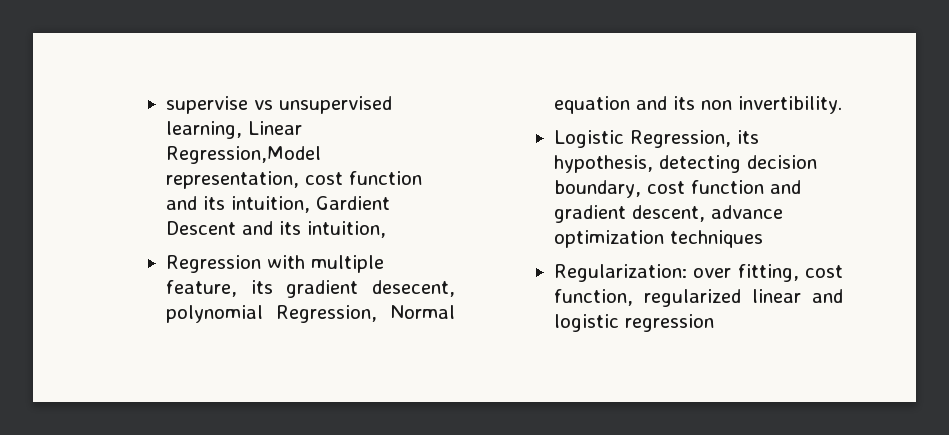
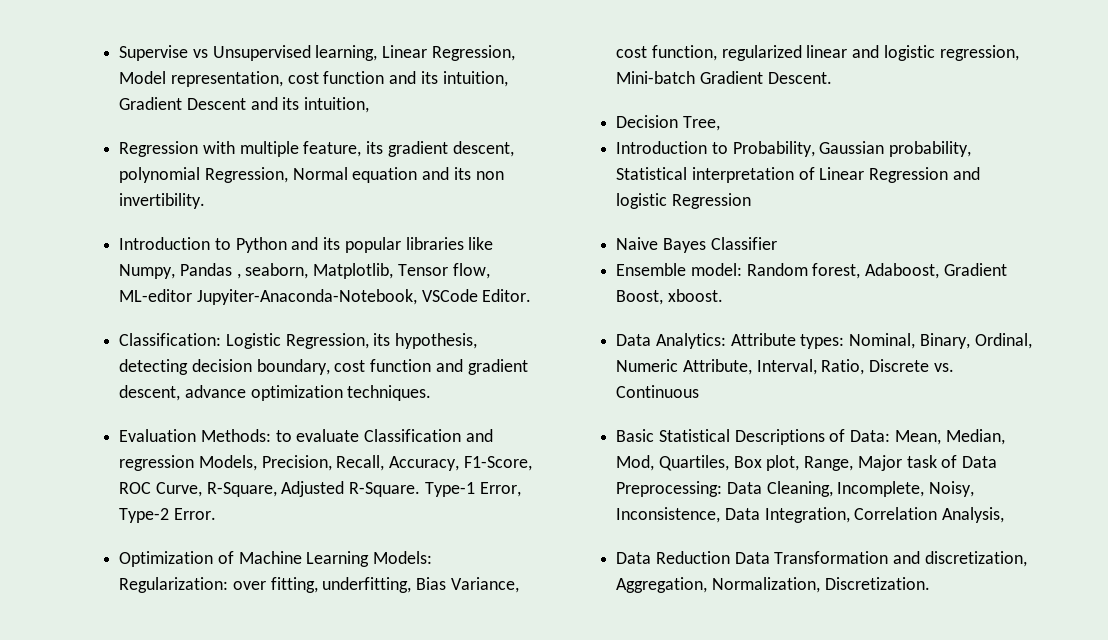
[166,96,393,114] [166,121,303,139] [166,146,322,164] supervise vs unsupervised learning, Linear Regression,Model -> [119,45,515,61] [119,71,167,84] Supervise vs Unsupervised learning, Linear Regression, Model
[316,196,391,210] Gardient -> [119,97,183,110] Gradient
[372,280,455,297] desecent, -> [452,141,514,157] descent,
(843, 105) none -> [119,237,494,253] [119,263,490,279] [119,289,532,305] [119,333,222,346] Introduction to Python and its popular libraries like Numpy, Pandas , seaborn, Matplotlib, Tensor flow, ML-editor Jupyiter-Anaconda-Notebook, VSCode Editor. // Classification:
[670,230,764,248] [554,264,799,282] techniques // Regularization: over fitting, -> [347,385,432,401] [119,429,493,442] [119,455,532,471] [119,481,521,497] [119,508,217,523] [119,551,433,567] [119,577,519,593] techniques. // Evaluation Methods: to evaluate Classification and regression Models, Precision, Recall, Accuracy, F1-Score, ROC Curve, R-Square, Adjusted R-Square. Type-1 Error, Type-2 Error. // Optimization of Machine Learning Models: Regularization: over fitting, underfitting, Bias Variance,
[625,314,715,332] regression -> [939,45,1019,61] [616,71,832,84] [616,115,721,131] [616,141,972,157] [616,167,980,183] [616,193,752,209] [616,237,777,253] [616,263,1007,279] [616,289,724,305] [616,333,1032,349] [616,359,954,375] [616,385,700,398] [616,429,1005,445] [616,455,998,471] [616,481,975,497] [616,507,1005,523] [616,551,1027,567] [616,577,930,593] regression, Mini-batch Gradient Descent. // Decision Tree, // Introduction to Probability, Gaussian probability, Statistical interpretation of Linear Regression and logistic Regression // Naive Bayes Classifier // Ensemble model: Random forest, Adaboost, Gradient Boost, xboost. // Data Analytics: Attribute types: Nominal, Binary, Ordinal, Numeric Attribute, Interval, Ratio, Discrete vs. Continuous // Basic Statistical Descriptions of Data: Mean, Median, Mod, Quartiles, Box plot, Range, Major task of Data Preprocessing: Data Cleaning, Incomplete, Noisy, Inconsistence, Data Integration, Correlation Analysis, // Data Reduction Data Transformation and discretization, Aggregation, Normalization, Discretization.

